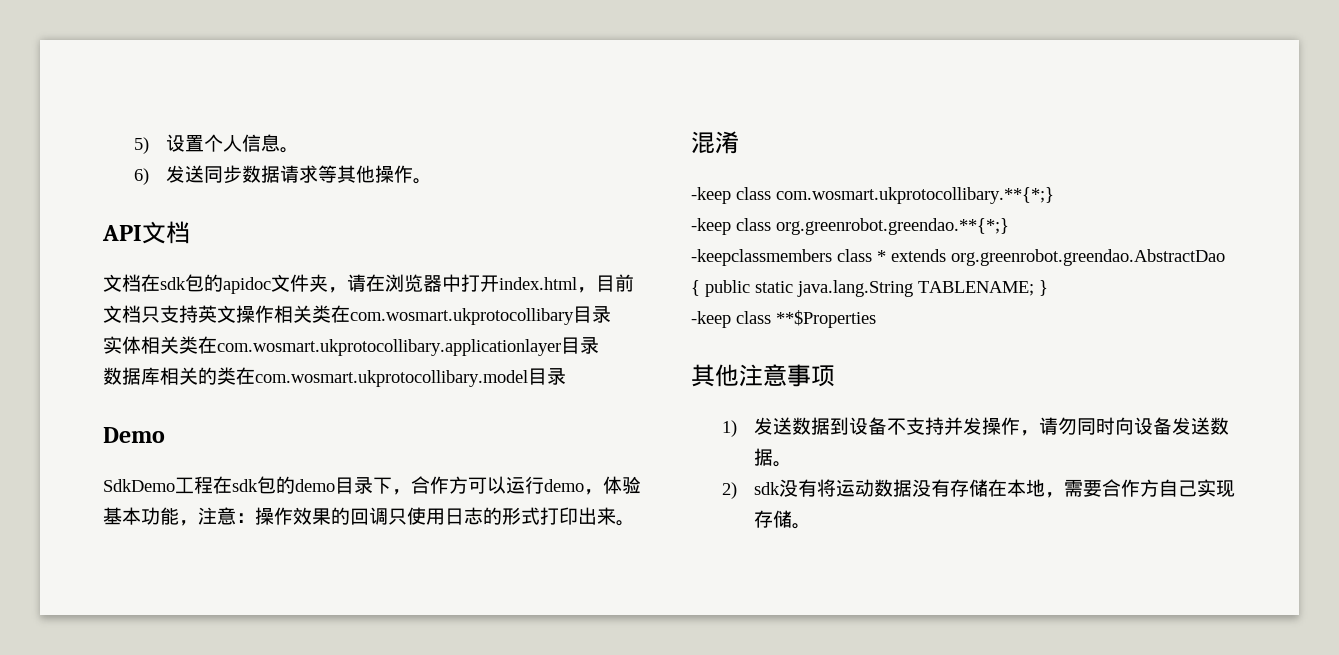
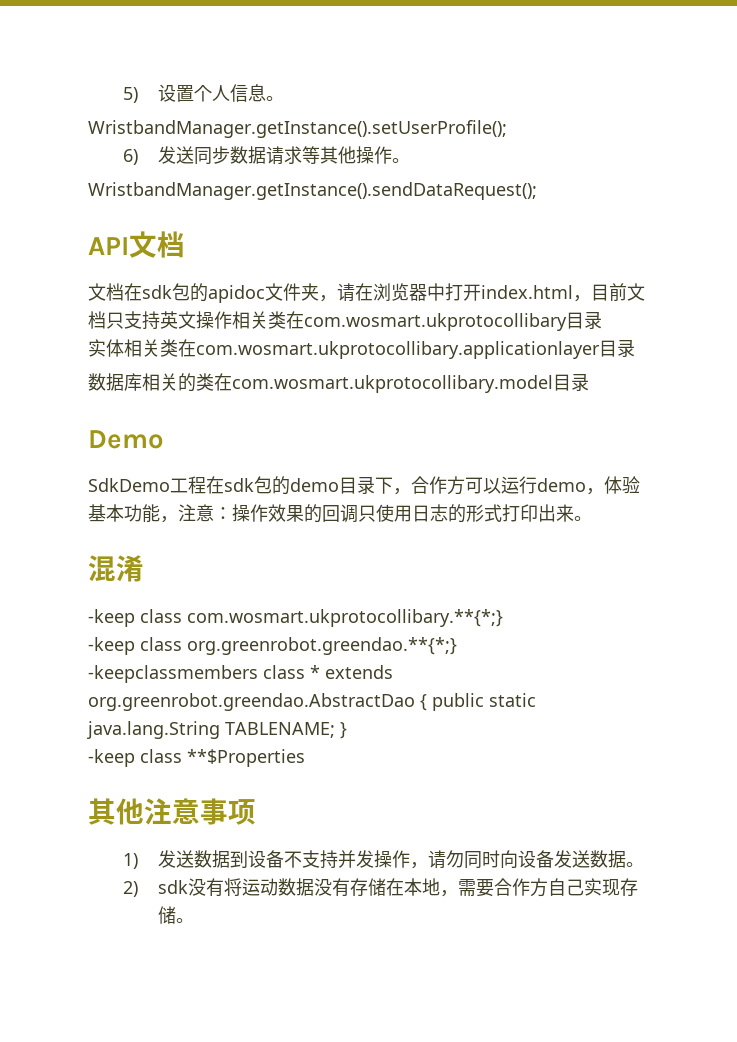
(299, 150) none -> [88,120,507,138] // WristbandManager.getInstance().setUserProfile();
(432, 181) none -> [88,182,537,200] // WristbandManager.getInstance().sendDataRequest();

